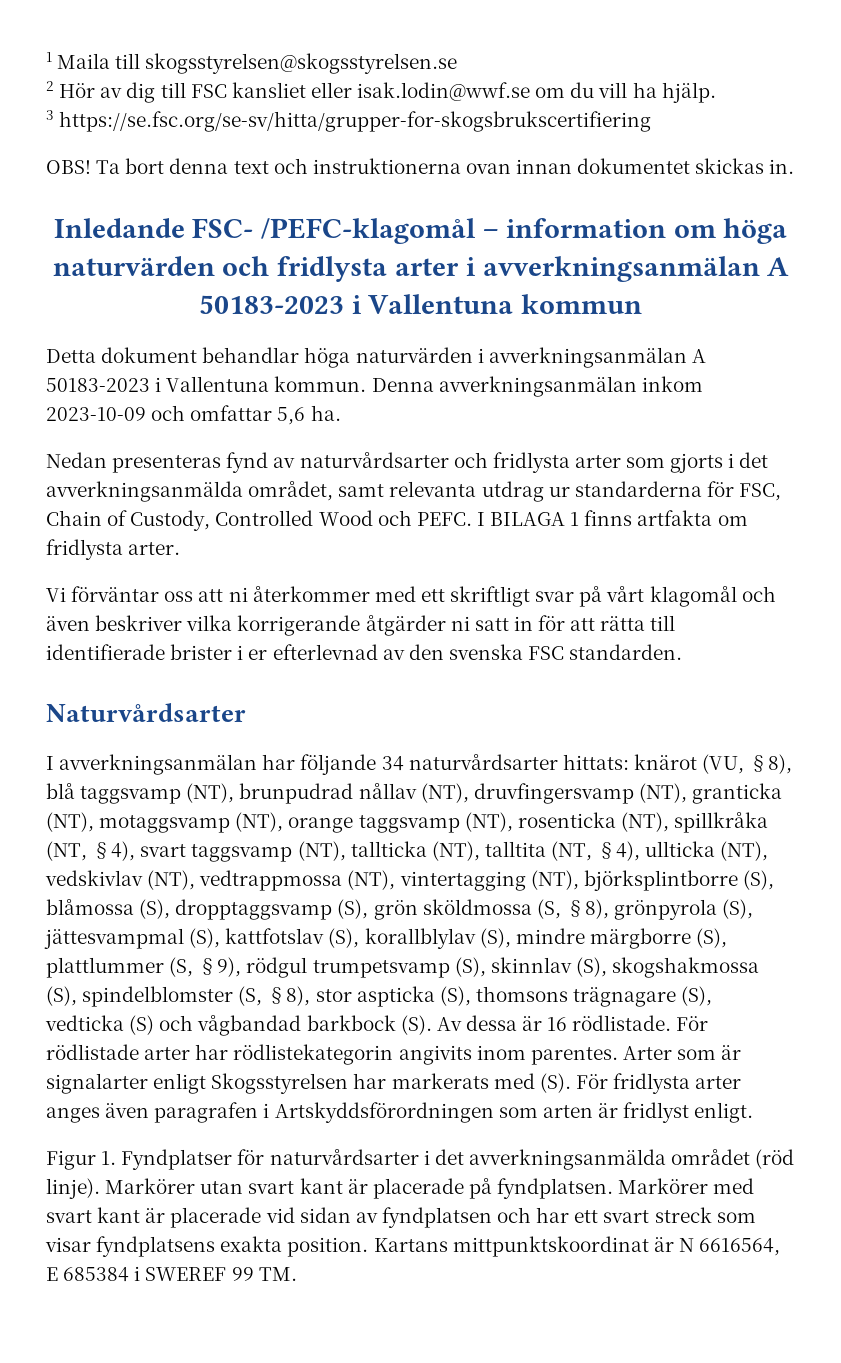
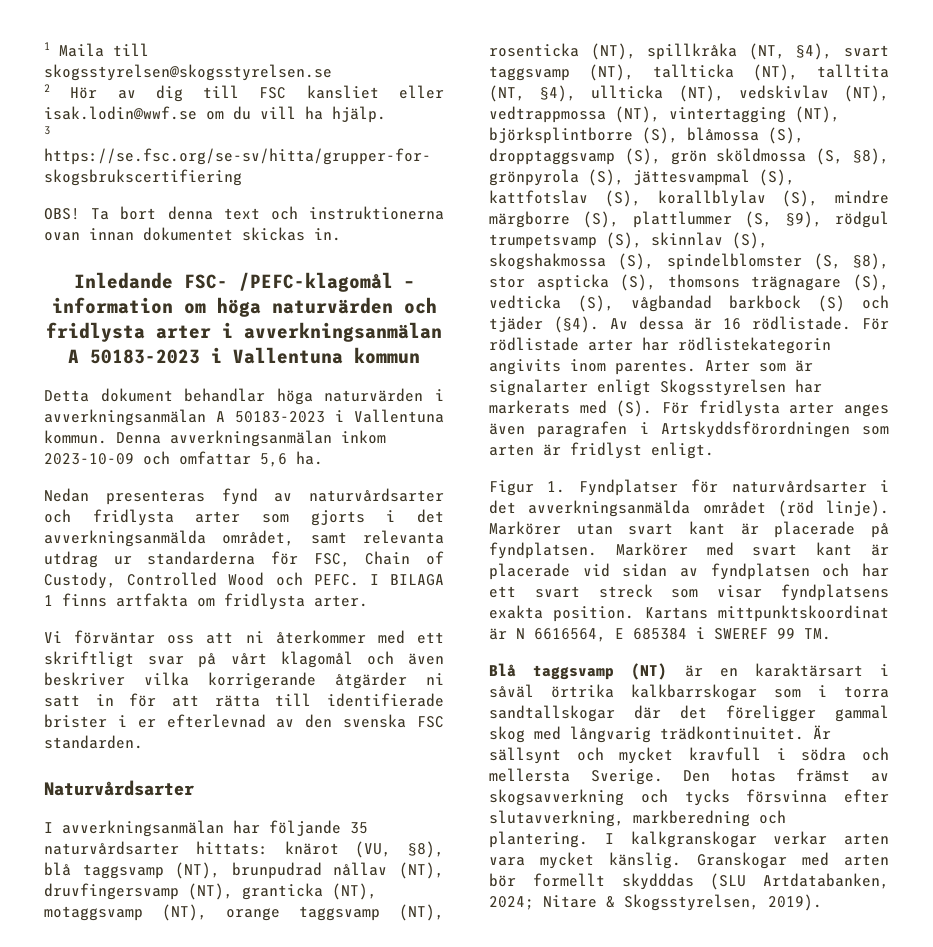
[381,756,404,771] 34 -> [350,822,368,834] 35
[129,1015,432,1036] (S) och vågbandad barkbock (S). -> [578,295,889,312] [489,316,599,333] (S), vågbandad barkbock (S) och tjäder (§4).
(297, 1274) none -> [489,663,889,680] [489,684,889,701] [489,705,889,722] [489,725,831,743] [489,747,889,764] [489,768,889,785] [489,789,889,806] [489,810,786,827] [489,831,889,848] [489,852,889,869] [489,873,889,890] [489,894,822,911] // Blå taggsvamp (NT) är en karaktärsart i såväl örtrika kalkbarrskogar som i torra sandtallskogar där det föreligger gammal skog med långvarig trädkontinuitet. Är sällsynt och mycket kravfull i södra och mellersta Sverige. Den hotas främst av skogsavverkning och tycks försvinna efter slutavverkning, markberedning och plantering. I kalkgranskogar verkar arten vara mycket känslig. Granskogar med arten bör formellt skydddas (SLU Artdatabanken, 2024; Nitare & Skogsstyrelsen, 2019).

